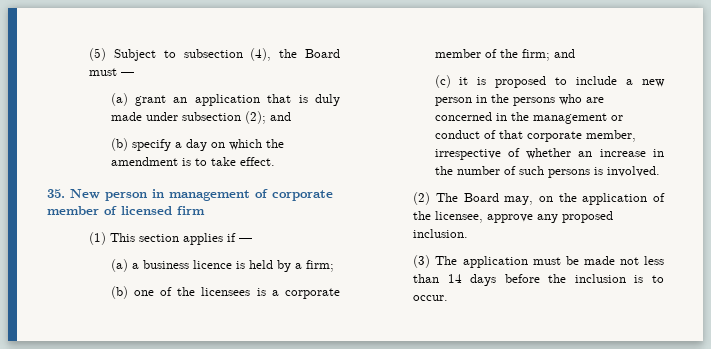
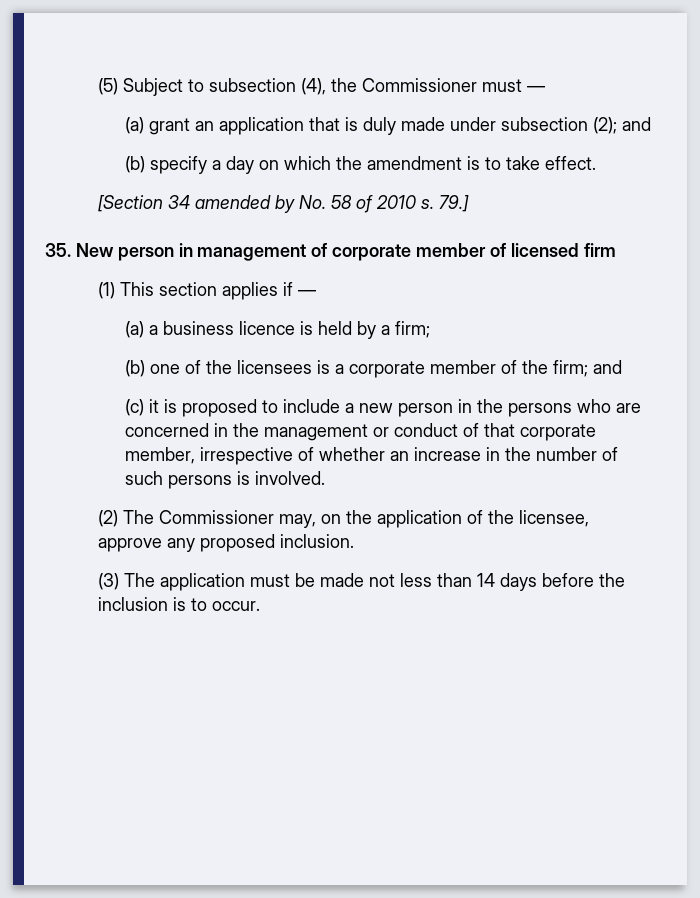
[305,49,341,58] Board -> [362,78,478,92] Commissioner
(275, 161) none -> [98,195,470,213] // [Section 34 amended by No. 58 of 2010 s. 79.]
[463,193,499,202] Board -> [159,510,275,524] Commissioner

